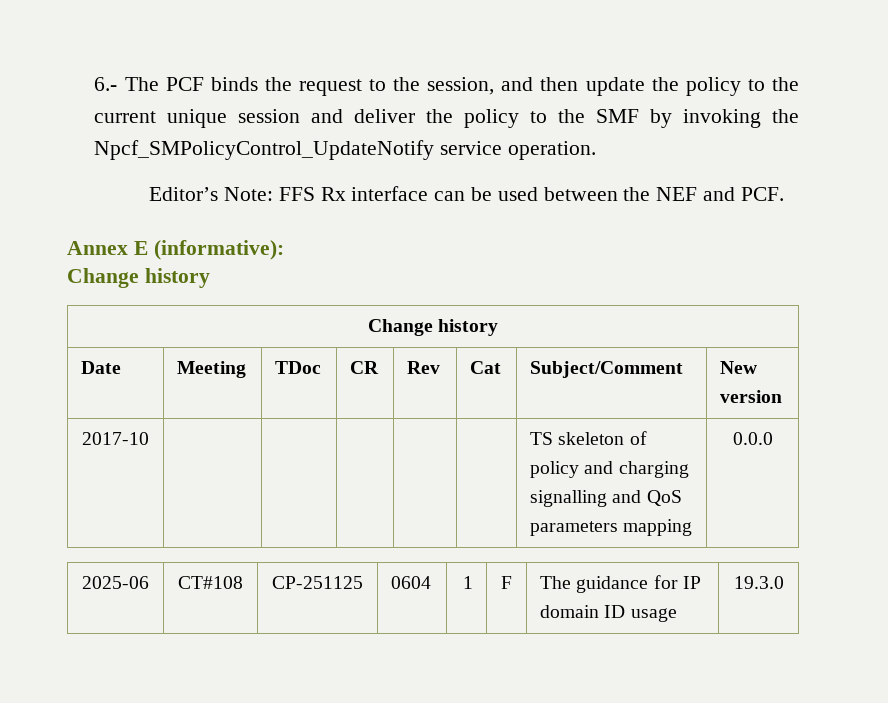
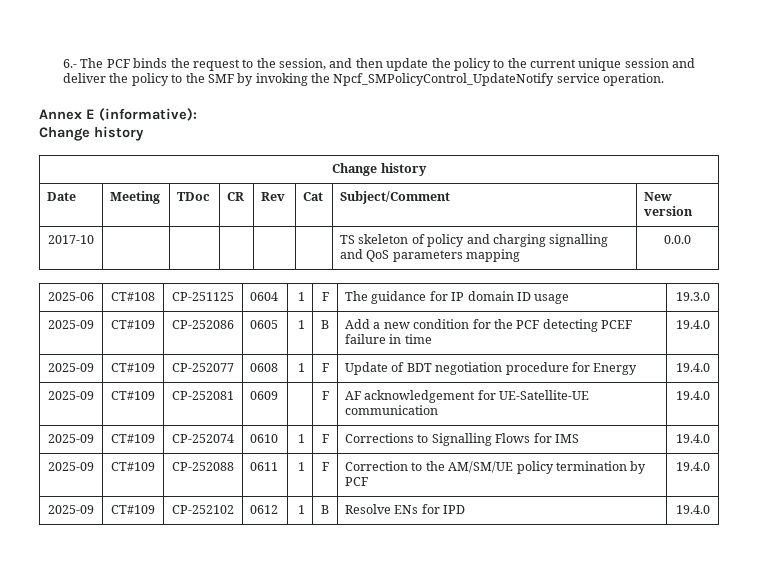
[149,186,784,201] // Editor’s Note: FFS Rx interface can be used between the NEF and PCF. -> (665, 79) none
(784, 582) none -> [48,320,94,329] [111,320,155,329] [172,320,234,329] [250,320,279,329] [297,320,305,329] [321,320,329,329] [345,319,633,332] [345,334,432,344] [675,320,710,329] [48,363,94,372] [111,363,155,372] [172,363,234,372] [250,363,279,372] [297,363,305,372] [321,363,329,372] [345,362,638,375] [675,363,710,372] [48,391,94,400] [111,391,155,400] [172,391,234,400] [250,391,279,400] [321,391,329,400] [345,390,590,403] [345,405,439,415] [675,391,710,400] [48,434,94,443] [111,434,155,443] [172,434,234,443] [250,434,279,443] [297,434,305,443] [321,434,329,443] [345,433,579,446] [675,434,710,443] [48,462,94,471] [111,462,155,471] [172,462,234,471] [250,462,279,471] [297,462,305,471] [321,462,329,471] [345,461,647,474] [345,477,369,486] [675,462,710,471] [48,505,94,514] [111,505,155,514] [172,505,234,514] [250,505,279,514] [297,505,305,514] [321,505,329,514] [345,504,466,514] [675,505,710,514] // 2025-09 | CT#109 | CP-252086 | 0605 | 1 | B | Add a new condition for the PCF detecting PCEF failure in time | 19.4.0 // 2025-09 | CT#109 | CP-252077 | 0608 | 1 | F | Update of BDT negotiation procedure for Energy | 19.4.0 // 2025-09 | CT#109 | CP-252081 | 0609 | | F | AF acknowledgement for UE-Satellite-UE communication | 19.4.0 // 2025-09 | CT#109 | CP-252074 | 0610 | 1 | F | Corrections to Signalling Flows for IMS | 19.4.0 // 2025-09 | CT#109 | CP-252088 | 0611 | 1 | F | Correction to the AM/SM/UE policy termination by PCF | 19.4.0 // 2025-09 | CT#109 | CP-252102 | 0612 | 1 | B | Resolve ENs for IPD | 19.4.0

